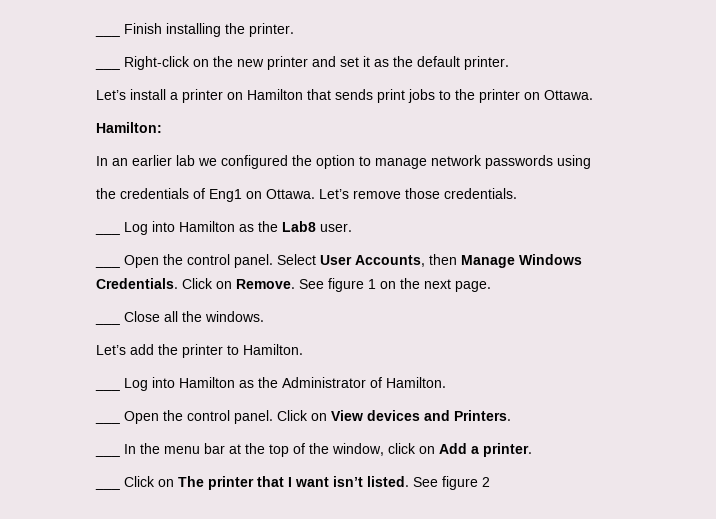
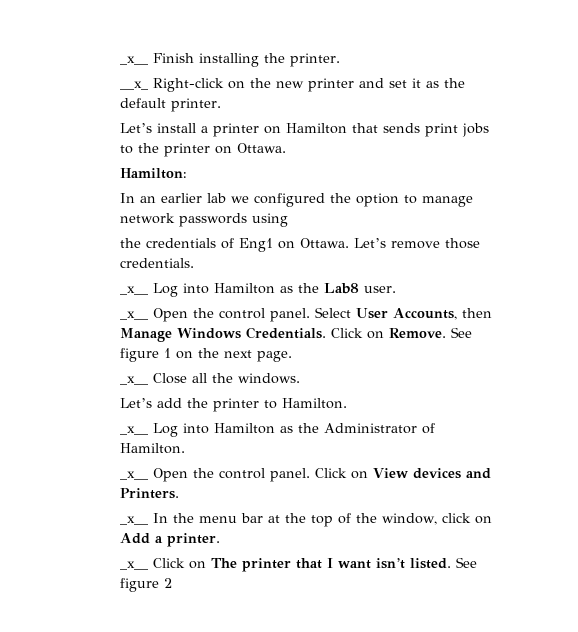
[94,34,120,37] ___ -> [120,56,149,65] _x__
[94,67,120,70] ___ -> [120,81,149,90] __x_
[94,232,120,235] ___ -> [120,286,149,295] _x__
[94,265,120,268] ___ -> [120,311,149,320] _x__
[94,322,120,325] ___ -> [120,376,149,385] _x__
[94,388,120,391] ___ -> [120,426,149,435] _x__
[94,421,120,424] ___ -> [120,471,149,480] _x__
[94,454,120,457] ___ -> [120,516,149,525] _x__
[94,487,120,490] ___ -> [120,561,149,570] _x__

